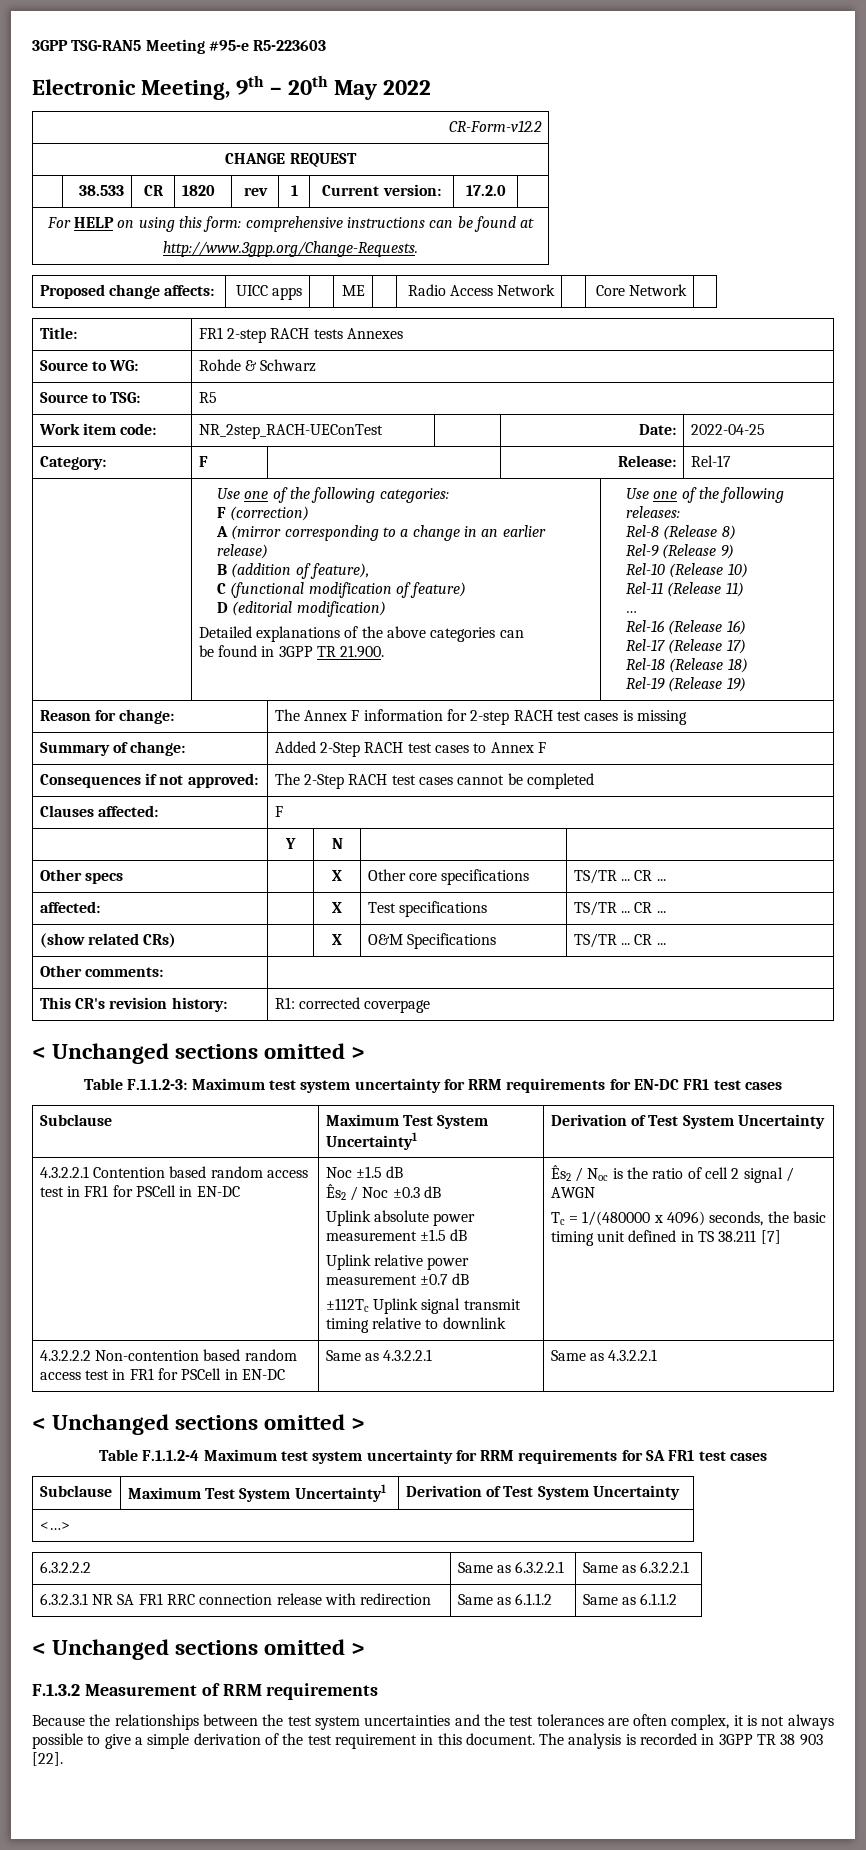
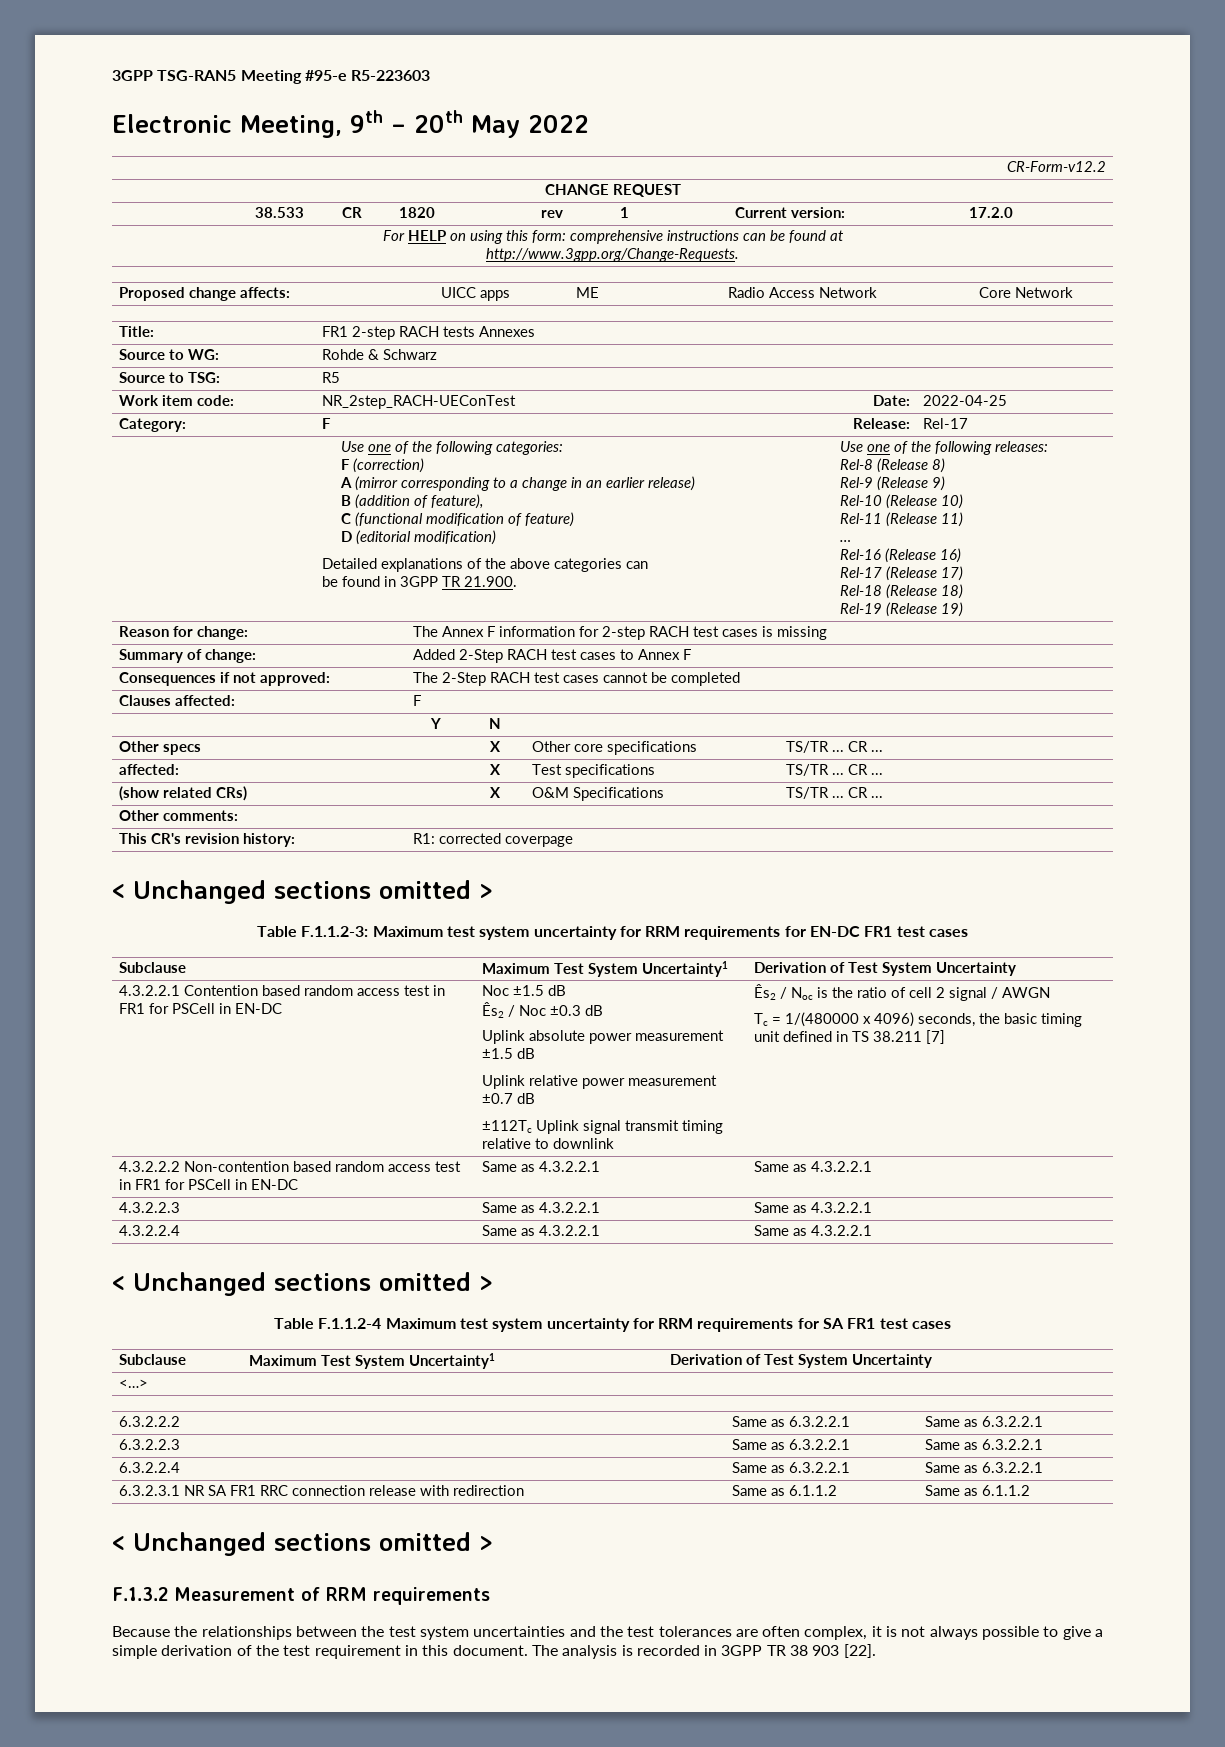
(658, 1355) none -> [119,1202,181,1213] [482,1202,601,1213] [754,1202,873,1213] [119,1225,181,1236] [482,1225,601,1236] [754,1225,873,1236] // 4.3.2.2.3 | Same as 4.3.2.2.1 | Same as 4.3.2.2.1 // 4.3.2.2.4 | Same as 4.3.2.2.1 | Same as 4.3.2.2.1
(690, 1567) none -> [119,1439,181,1450] [732,1439,851,1450] [925,1439,1044,1450] [119,1462,181,1473] [732,1462,851,1473] [925,1462,1044,1473] // 6.3.2.2.3 | Same as 6.3.2.2.1 | Same as 6.3.2.2.1 // 6.3.2.2.4 | Same as 6.3.2.2.1 | Same as 6.3.2.2.1

